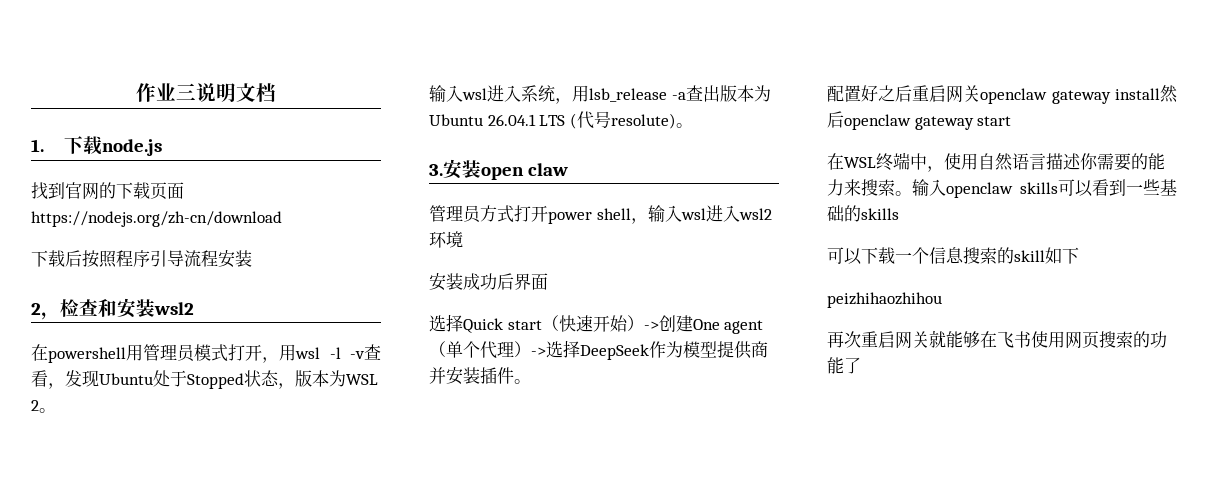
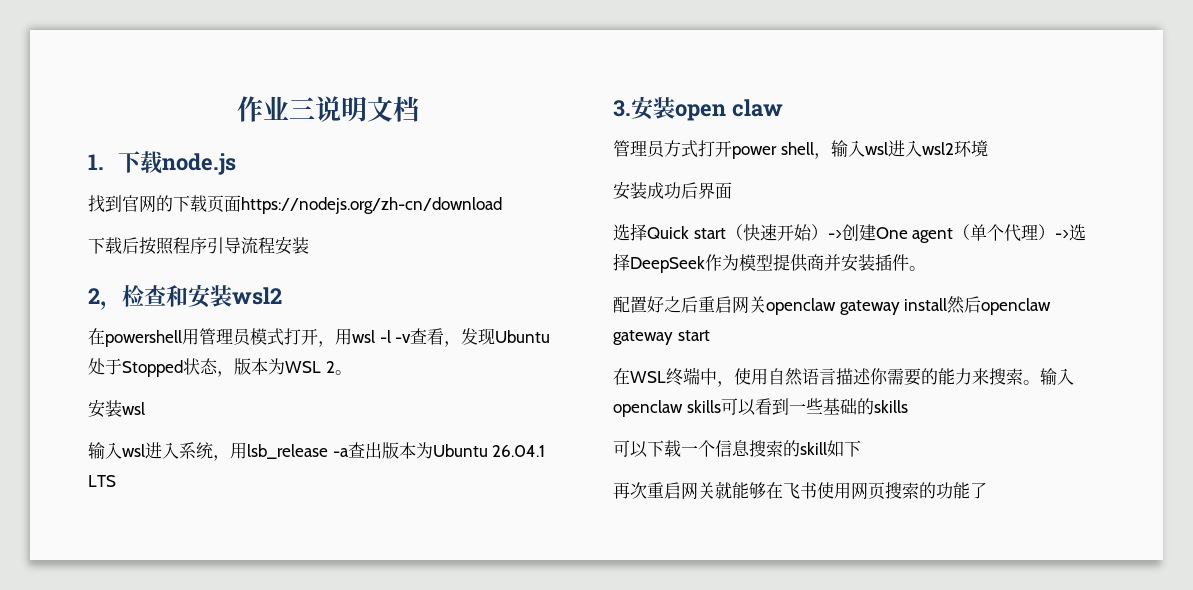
(56, 410) none -> [88,400,145,418] // 安装wsl
[569,111,693,129] (代号resolute)。 -> (116, 481) none
[827,292,942,308] // peizhihaozhihou -> (861, 448) none

